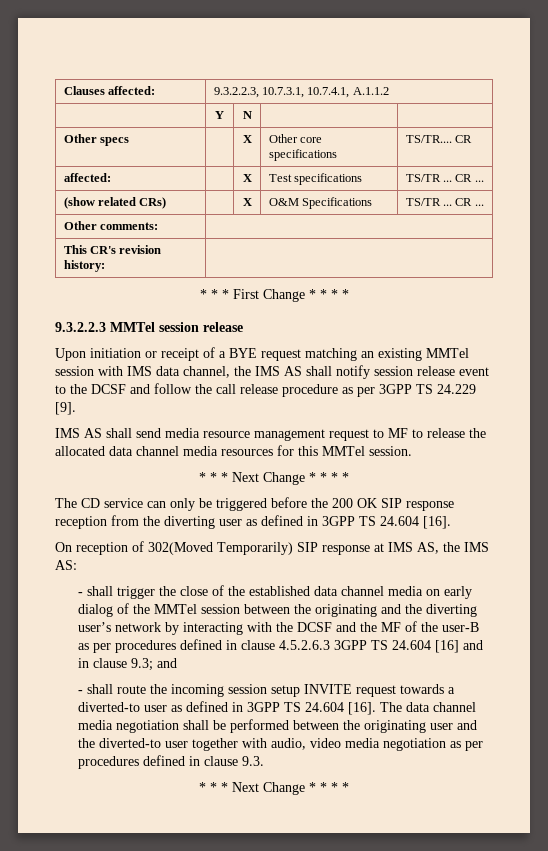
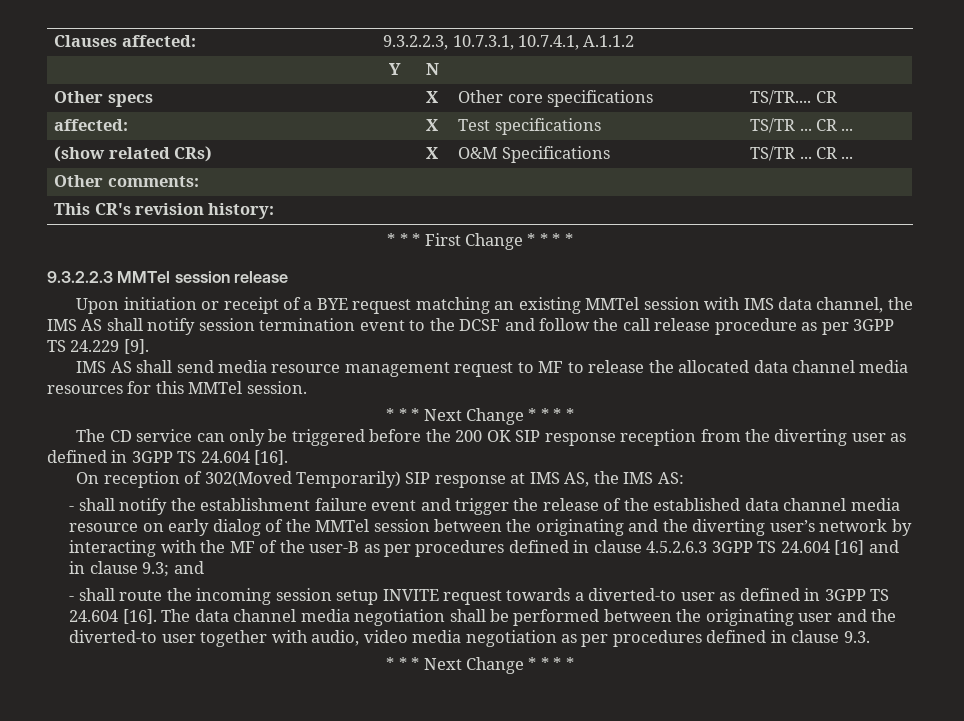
[417,366,455,376] release -> [259,318,356,331] termination
(113, 591) none -> [119,498,451,515] notify the establishment failure event and
[179,586,208,596] close -> [542,498,599,511] release
(423, 591) none -> [69,523,139,532] resource
[296,622,377,632] DCSF and the -> (226, 546) none

